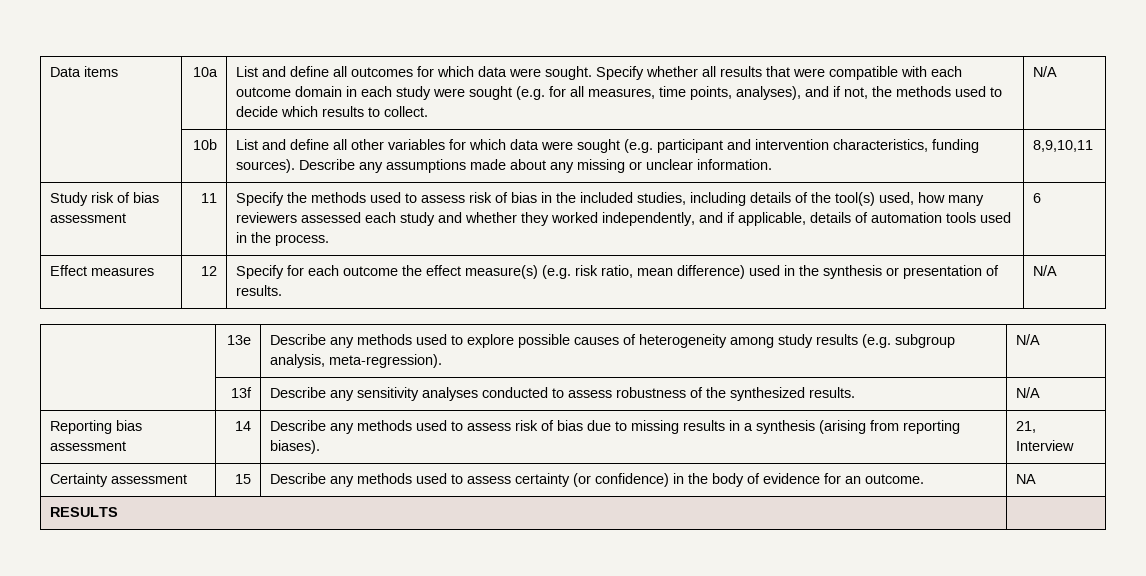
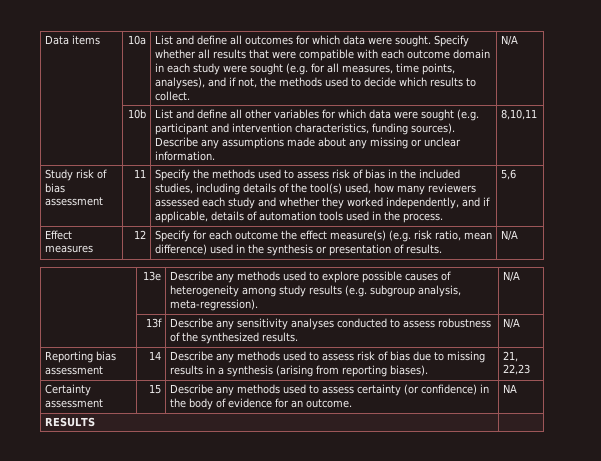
[1033,140,1094,152] 8,9,10,11 -> [500,109,537,120] 8,10,11
[1033,193,1042,203] 6 -> [500,169,516,180] 5,6
[1016,440,1075,451] Interview -> [502,364,530,375] 22,23

